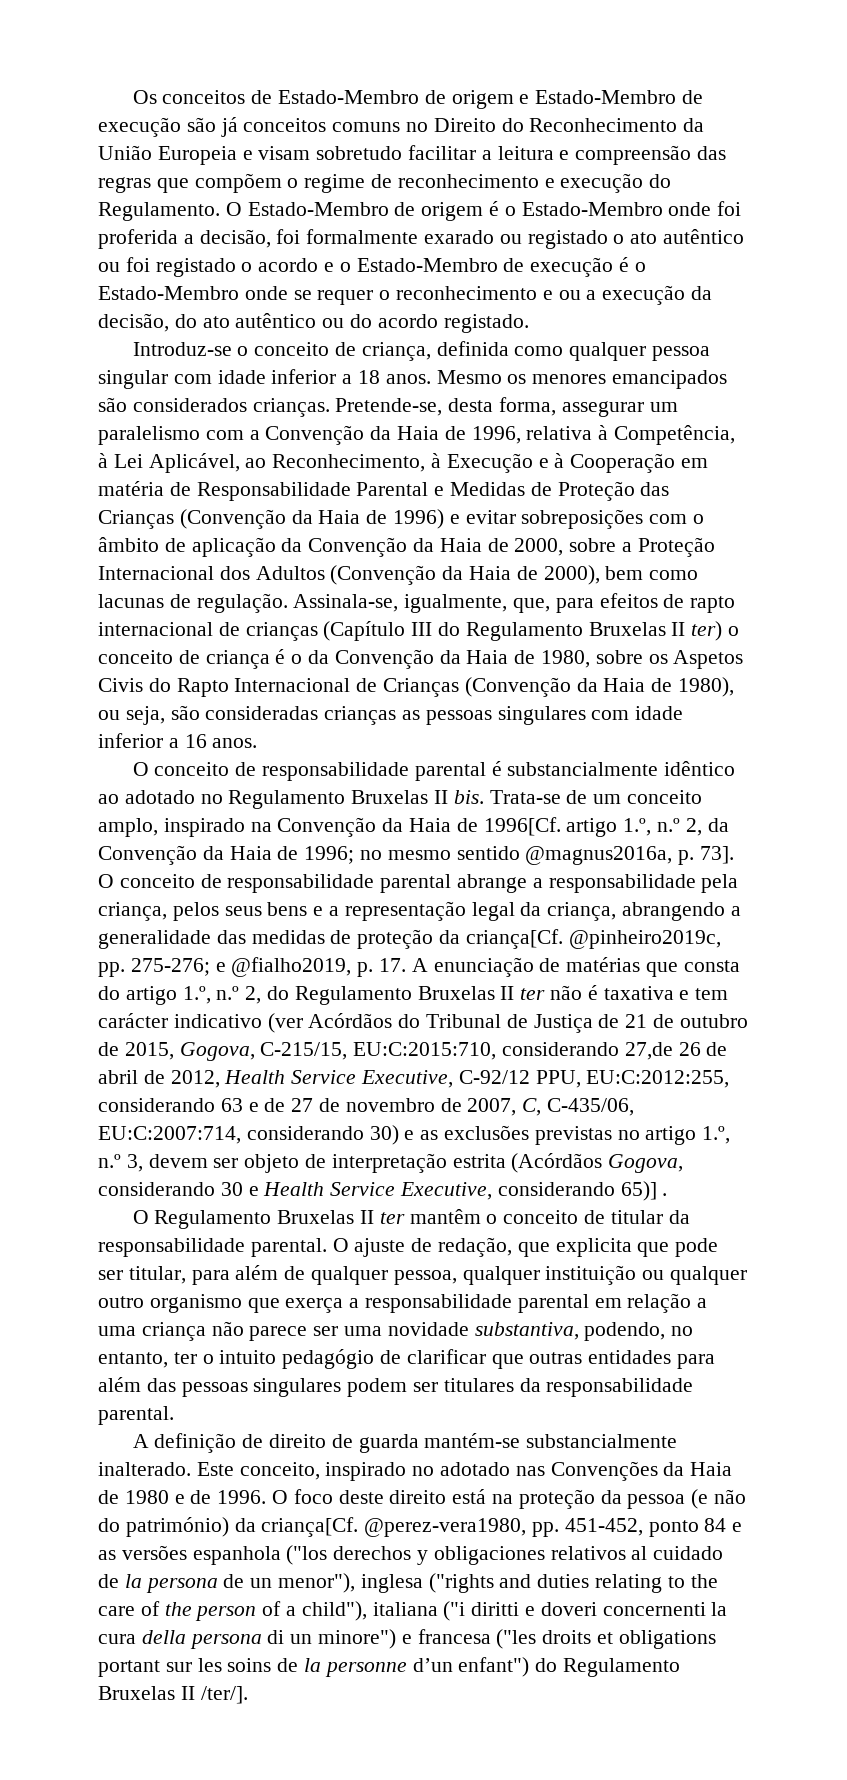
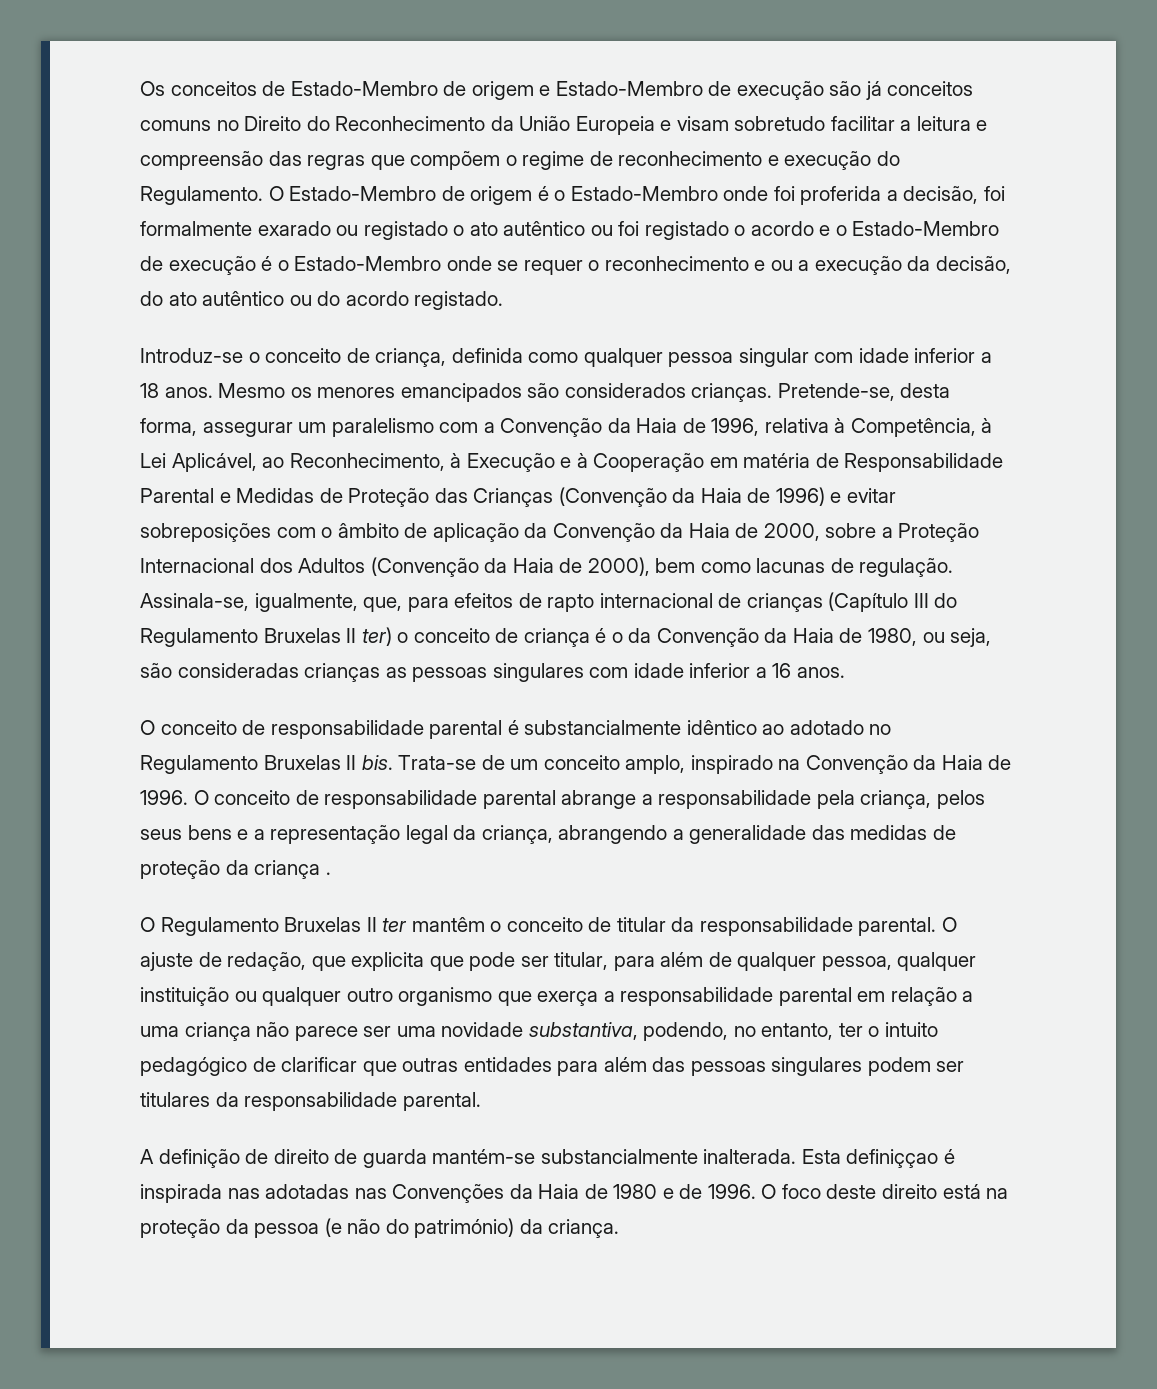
[595,650,744,669] [98,677,735,697] sobre os Aspetos Civis do Rapto Internacional de Crianças (Convenção da Haia de 1980), -> (918, 637) none
[483,817,729,837] [98,845,735,865] 1996[Cf. artigo 1.º, n.º 2, da Convenção da Haia de 1996; no mesmo sentido @magnus2016a, p. 73]. -> [140,790,188,805] 1996.
[465,929,721,949] [98,957,740,977] [98,985,729,1005] [98,1013,748,1033] [98,1042,728,1061] [98,1070,730,1088] [98,1098,635,1116] [98,1125,731,1145] [98,1153,684,1173] [98,1181,657,1201] criança[Cf. @pinheiro2019c, pp. 275-276; e @fialho2019, p. 17. A enunciação de matérias que consta do artigo 1.º, n.º 2, do Regulamento Bruxelas II ter não é taxativa e tem carácter indicativo (ver Acórdãos do Tribunal de Justiça de 21 de outubro de 2015, Gogova, C-215/15, EU:C:2015:710, considerando 27,de 26 de abril de 2012, Health Service Executive, C-92/12 PPU, EU:C:2012:255, considerando 63 e de 27 de novembro de 2007, C, C-435/06, EU:C:2007:714, considerando 30) e as exclusões previstas no artigo 1.º, n.º 3, devem ser objeto de interpretação estrita (Acórdãos Gogova, considerando 30 e Health Service Executive, considerando 65)] -> [254,860,321,879] criança
[282,1349,375,1369] pedagógio -> [140,1057,247,1076] pedagógico
[98,1462,511,1481] inalterado. Este conceito, inspirado no adotado -> [703,1149,955,1168] [140,1184,350,1203] inalterada. Esta definiççao é inspirada nas adotadas
[261,1517,743,1537] [98,1545,724,1565] [98,1573,718,1593] [98,1601,728,1621] [98,1629,716,1649] [98,1657,681,1677] [98,1686,248,1704] criança[Cf. @perez-vera1980, pp. 451-452, ponto 84 e as versões espanhola ("los derechos y obligaciones relativos al cuidado de la persona de un menor"), inglesa ("rights and duties relating to the care of the person of a child"), italiana ("i diritti e doveri concernenti la cura della persona di un minore") e francesa ("les droits et obligations portant sur les soins de la personne d’un enfant") do Regulamento Bruxelas II /ter/]. -> [548,1219,620,1238] criança.

